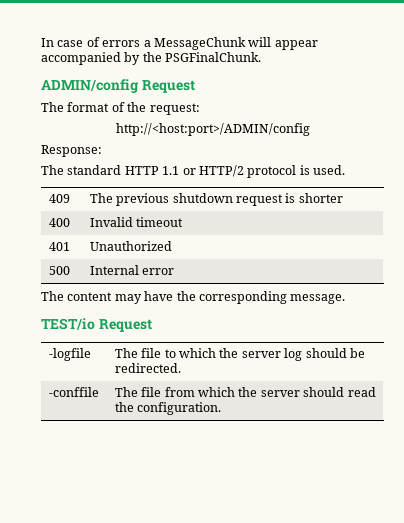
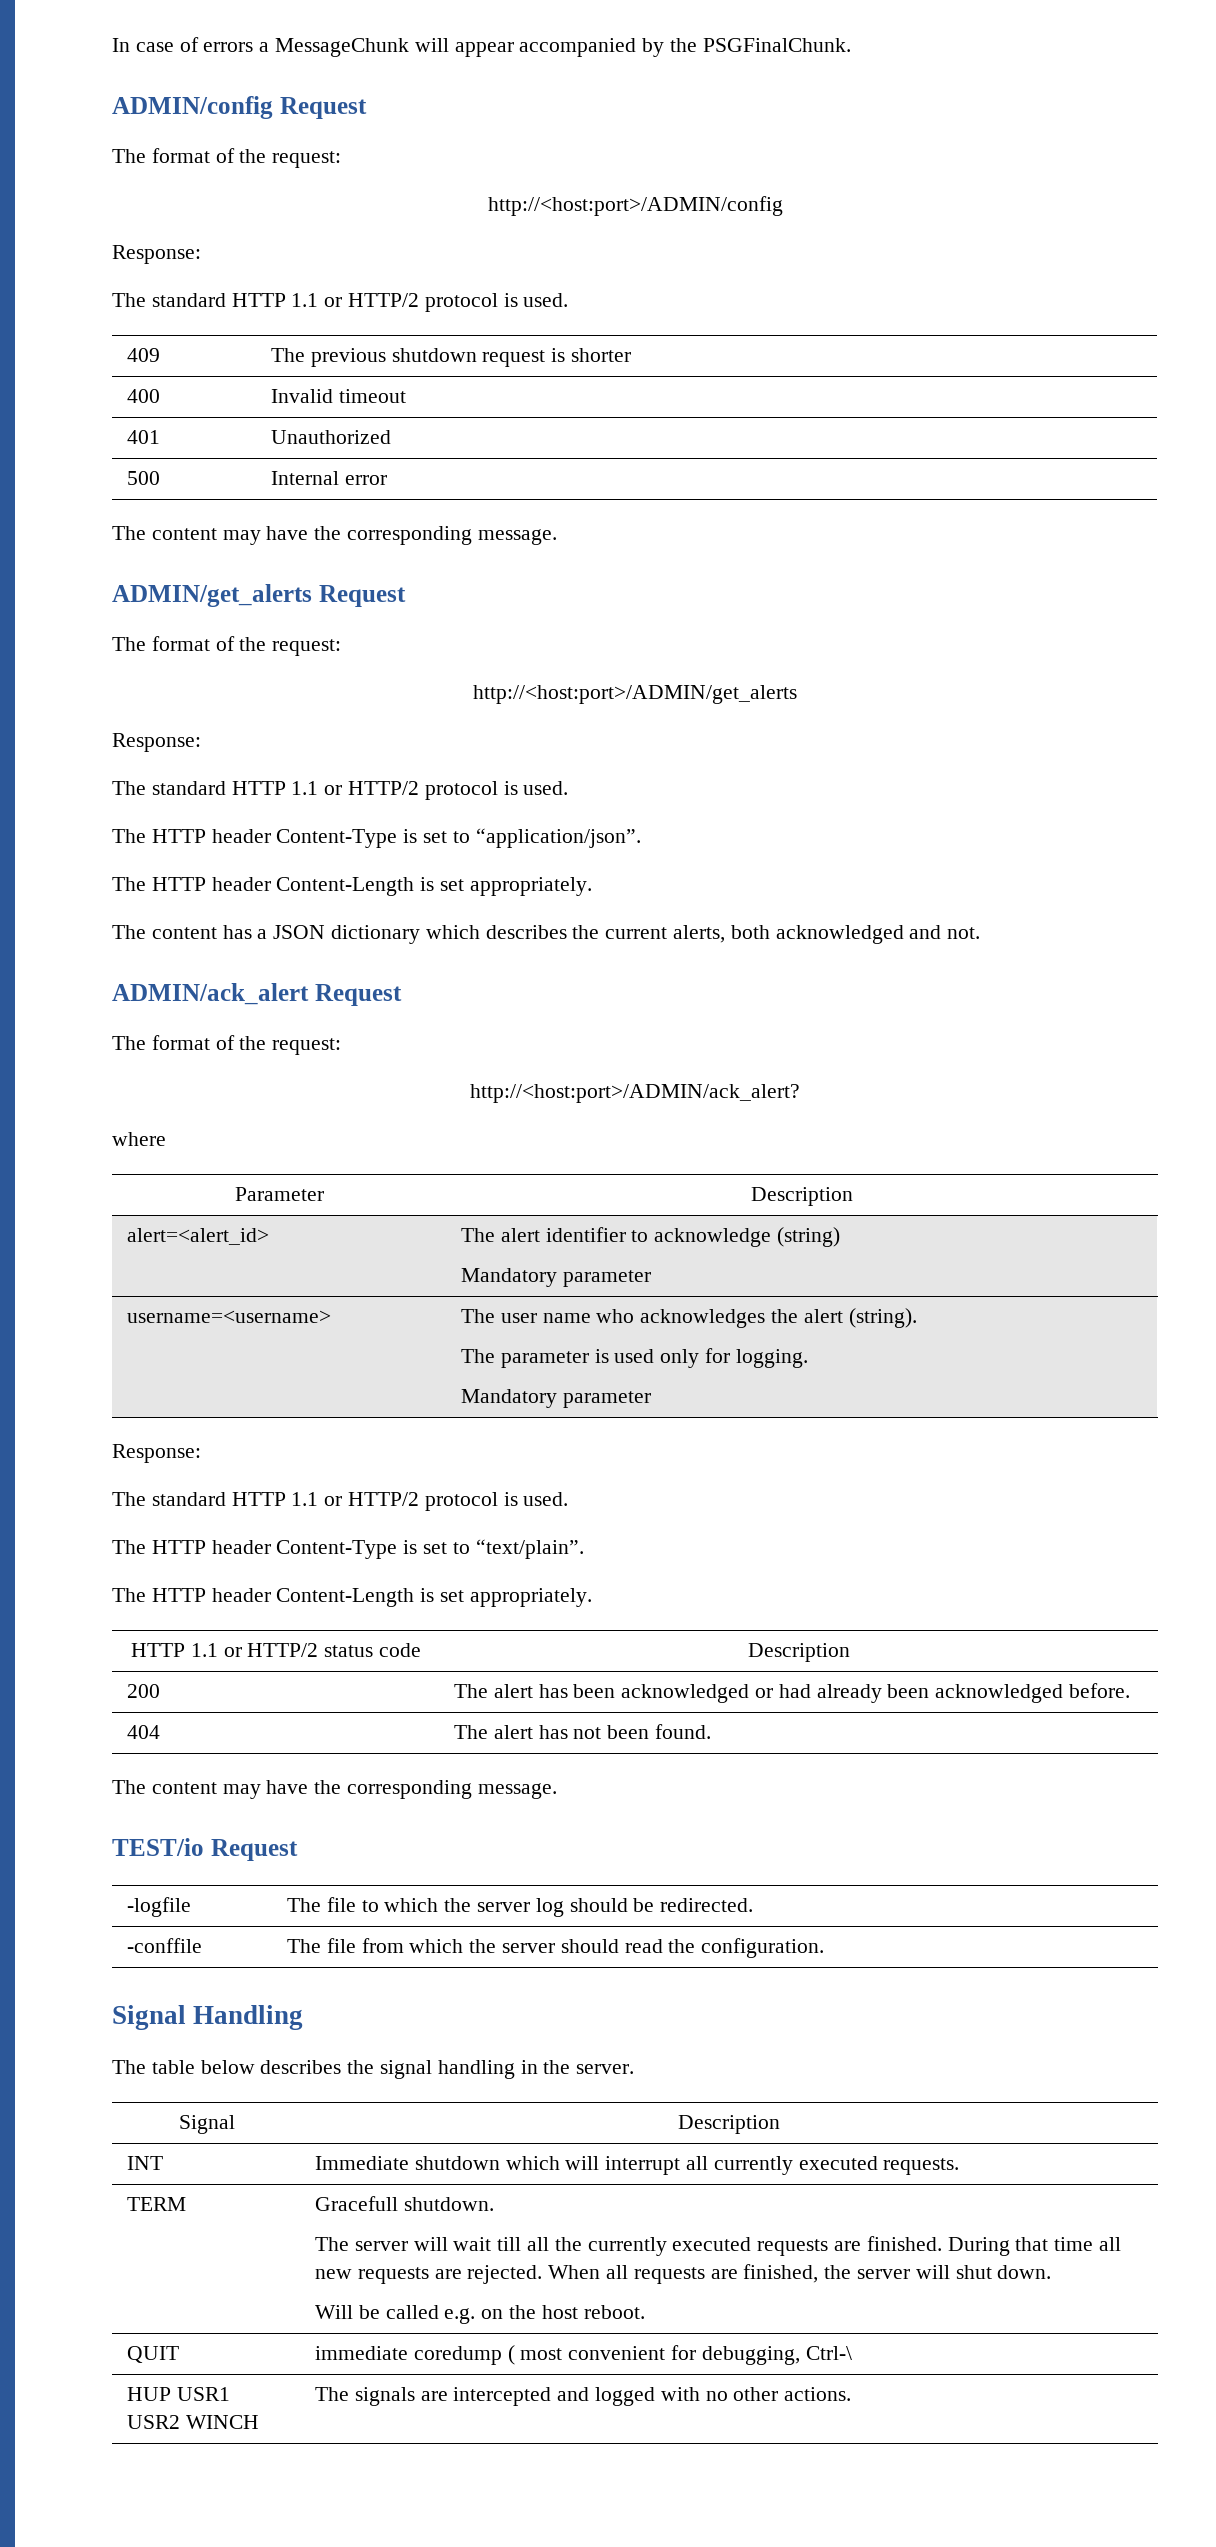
(346, 299) none -> [112,584,406,607] [112,636,342,656] [473,685,797,704] [112,733,201,752] [112,781,569,800] [112,828,641,848] [112,877,592,896] [112,925,981,944] [112,983,402,1006] [112,1035,342,1055] [470,1084,800,1103] [112,1132,166,1146] [235,1187,324,1201] [751,1187,853,1206] [126,1228,269,1245] [460,1227,841,1247] [460,1268,651,1287] [126,1310,331,1323] [460,1308,917,1328] [460,1348,808,1368] [460,1389,651,1408] [112,1444,201,1463] [112,1492,569,1511] [112,1539,584,1559] [112,1588,592,1607] [130,1643,422,1657] [747,1643,850,1662] [126,1684,160,1698] [453,1683,1131,1703] [126,1725,160,1739] [453,1724,712,1739] [112,1780,557,1799] // ADMIN/get_alerts Request // The format of the request: // http://<host:port>/ADMIN/get_alerts // Response: // The standard HTTP 1.1 or HTTP/2 protocol is used. // The HTTP header Content-Type is set to “application/json”. // The HTTP header Content-Length is set appropriately. // The content has a JSON dictionary which describes the current alerts, both acknowledged and not. // ADMIN/ack_alert Request // The format of the request: // http://<host:port>/ADMIN/ack_alert? // where // Parameter | Description // alert=<alert_id> | The alert identifier to acknowledge (string) // Mandatory parameter // username=<username> | The user name who acknowledges the alert (string). // The parameter is used only for logging. // Mandatory parameter // Response: // The standard HTTP 1.1 or HTTP/2 protocol is used. // The HTTP header Content-Type is set to “text/plain”. // The HTTP header Content-Length is set appropriately. // HTTP 1.1 or HTTP/2 status code | Description // 200 | The alert has been acknowledged or had already been acknowledged before. // 404 | The alert has not been found. // The content may have the corresponding message.
(222, 408) none -> [112,2005,304,2030] [112,2060,635,2079] [178,2115,235,2134] [678,2115,780,2134] [126,2156,163,2170] [314,2156,960,2175] [126,2197,186,2211] [314,2196,494,2211] [314,2236,1122,2256] [314,2264,1052,2284] [314,2305,645,2324] [126,2346,179,2363] [314,2345,852,2365] [126,2387,230,2401] [126,2415,259,2429] [314,2387,852,2406] // Signal Handling // The table below describes the signal handling in the server. // Signal | Description // INT | Immediate shutdown which will interrupt all currently executed requests. // TERM | Gracefull shutdown. // The server will wait till all the currently executed requests are finished. During that time all new requests are rejected. When all requests are finished, the server will shut down. // Will be called e.g. on the host reboot. // QUIT | immediate coredump ( most convenient for debugging, Ctrl-\ // HUP USR1 USR2 WINCH | The signals are intercepted and logged with no other actions.

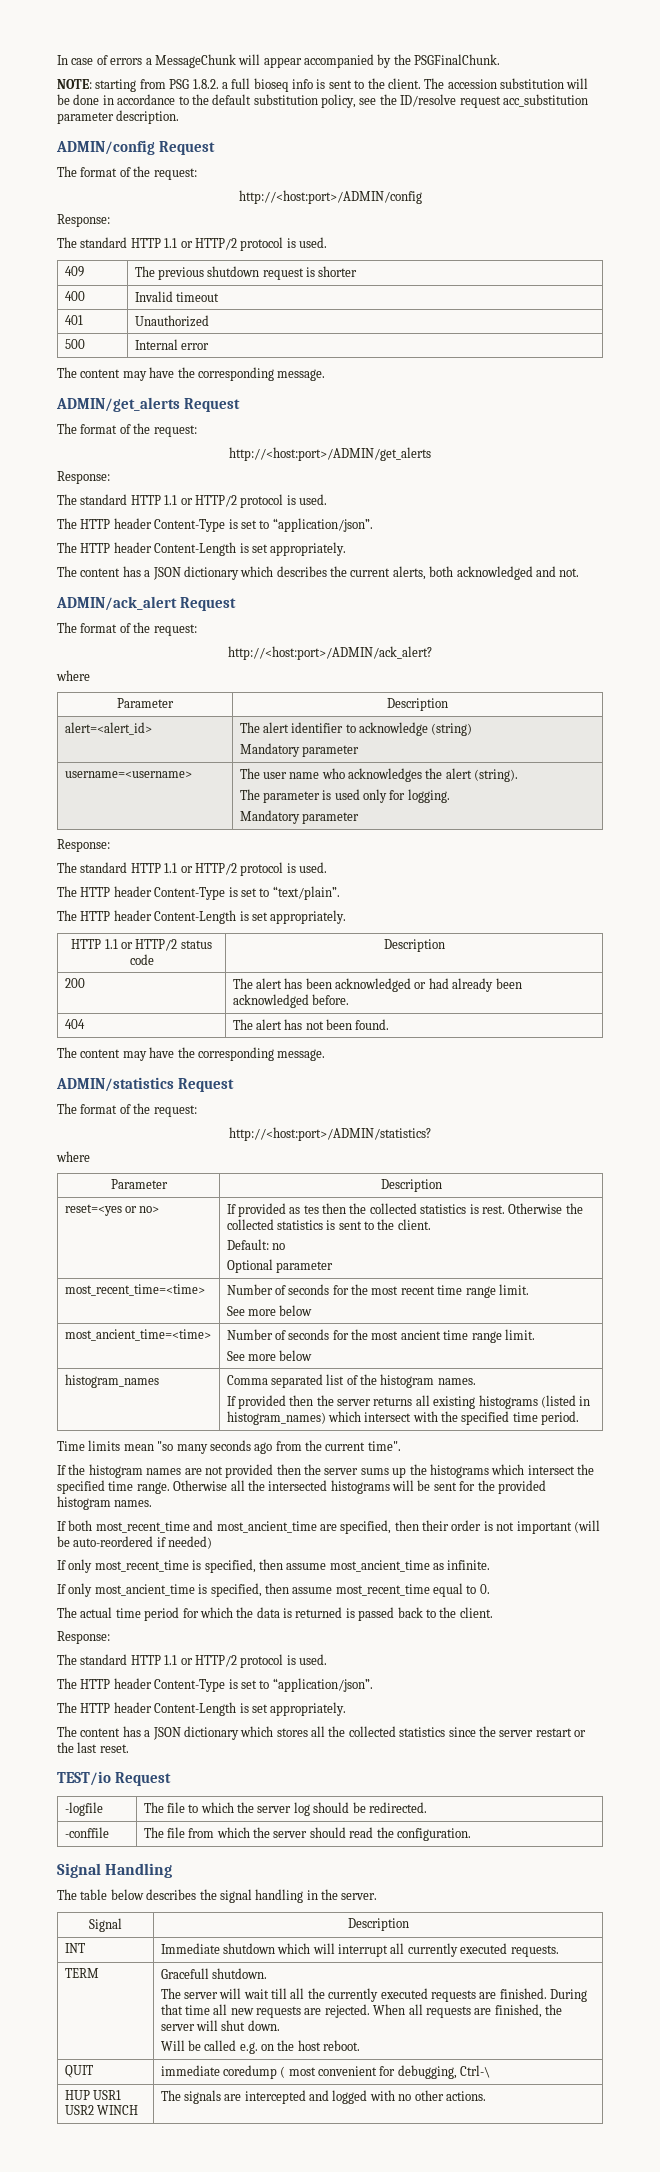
(851, 45) none -> [57,78,589,92] [57,94,588,108] [57,110,180,124] // NOTE: starting from PSG 1.8.2. a full bioseq info is sent to the client. The accession substitution will be done in accordance to the default substitution policy, see the ID/resolve request acc_substitution parameter description.
(557, 1791) none -> [56,1077,234,1092] [57,1103,197,1117] [229,1127,431,1141] [56,1151,90,1162] [110,1179,168,1189] [380,1179,442,1192] [64,1204,160,1216] [226,1203,583,1217] [226,1219,431,1230] [226,1239,285,1250] [226,1259,333,1273] [64,1284,205,1296] [226,1284,529,1298] [226,1305,313,1316] [64,1329,211,1341] [226,1329,535,1343] [226,1350,313,1361] [64,1374,159,1388] [226,1374,476,1388] [226,1395,591,1409] [226,1411,580,1425] [57,1440,401,1454] [57,1464,594,1478] [57,1480,546,1494] [57,1496,153,1510] [57,1520,600,1534] [57,1536,213,1549] [57,1559,491,1573] [57,1583,490,1597] [57,1607,493,1621] [57,1631,110,1644] [57,1654,327,1668] [57,1678,373,1692] [57,1702,347,1716] [57,1726,586,1740] [57,1742,129,1753] // ADMIN/statistics Request // The format of the request: // http://<host:port>/ADMIN/statistics? // where // Parameter | Description // reset=<yes or no> | If provided as tes then the collected statistics is rest. Otherwise the collected statistics is sent to the client. // Default: no // Optional parameter // most_recent_time=<time> | Number of seconds for the most recent time range limit. // See more below // most_ancient_time=<time> | Number of seconds for the most ancient time range limit. // See more below // histogram_names | Comma separated list of the histogram names. // If provided then the server returns all existing histograms (listed in histogram_names) which intersect with the specified time period. // Time limits mean "so many seconds ago from the current time". // If the histogram names are not provided then the server sums up the histograms which intersect the specified time range. Otherwise all the intersected histograms will be sent for the provided histogram names. // If both most_recent_time and most_ancient_time are specified, then their order is not important (will be auto-reordered if needed) // If only most_recent_time is specified, then assume most_ancient_time as infinite. // If only most_ancient_time is specified, then assume most_recent_time equal to 0. // The actual time period for which the data is returned is passed back to the client. // Response: // The standard HTTP 1.1 or HTTP/2 protocol is used. // The HTTP header Content-Type is set to “application/json”. // The HTTP header Content-Length is set appropriately. // The content has a JSON dictionary which stores all the collected statistics since the server restart or the last reset.

